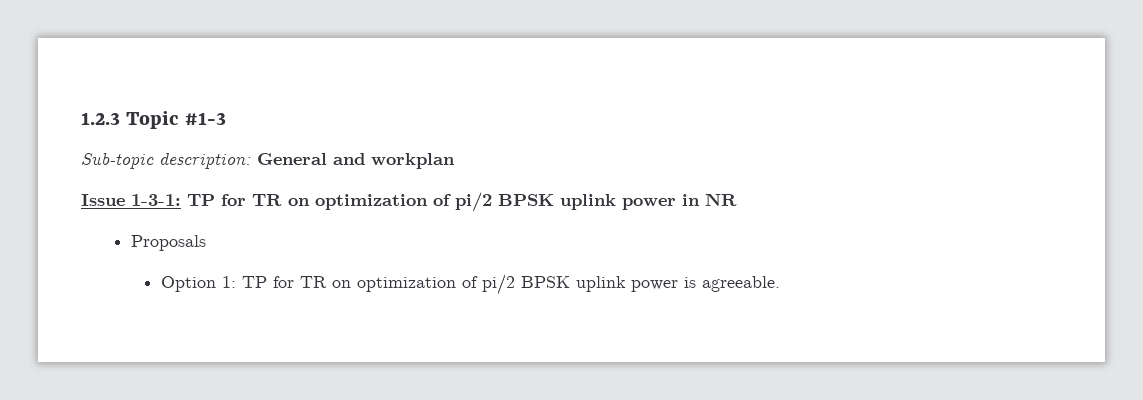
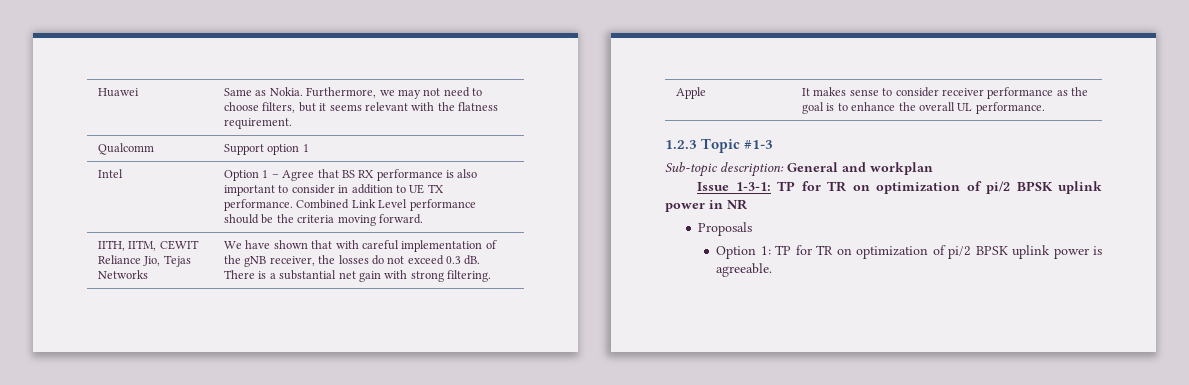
(81, 118) none -> [98,88,140,97] [224,87,483,99] [224,102,499,113] [224,118,293,129] [98,143,155,155] [224,144,309,155] [98,169,124,178] [224,169,478,181] [224,184,444,196] [224,199,476,211] [224,214,423,226] [98,240,199,251] [98,255,191,267] [98,270,149,279] [224,240,497,252] [224,255,481,267] [224,270,492,282] [676,87,707,99] [802,87,1089,99] [802,102,1045,114] Huawei | Same as Nokia. Furthermore, we may not need to choose filters, but it seems relevant with the flatness requirement. // Qualcomm | Support option 1 // Intel | Option 1 – Agree that BS RX performance is also important to consider in addition to UE TX performance. Combined Link Level performance should be the criteria moving forward. // IITH, IITM, CEWIT Reliance Jio, Tejas Networks | We have shown that with careful implementation of the gNB receiver, the losses do not exceed 0.3 dB. There is a substantial net gain with strong filtering. // Apple | It makes sense to consider receiver performance as the goal is to enhance the overall UL performance. //

